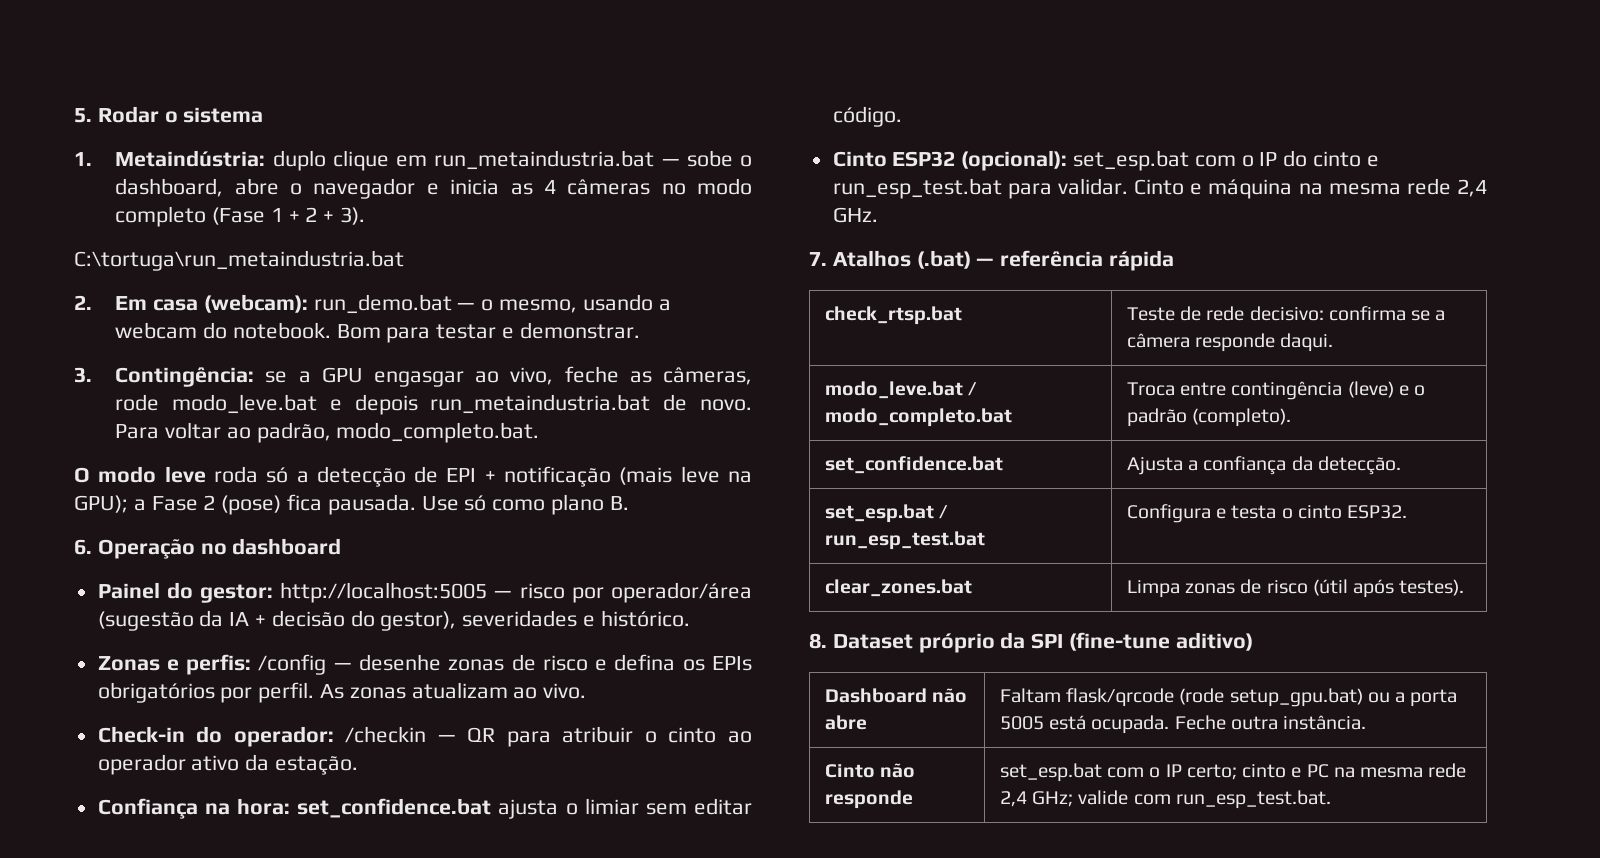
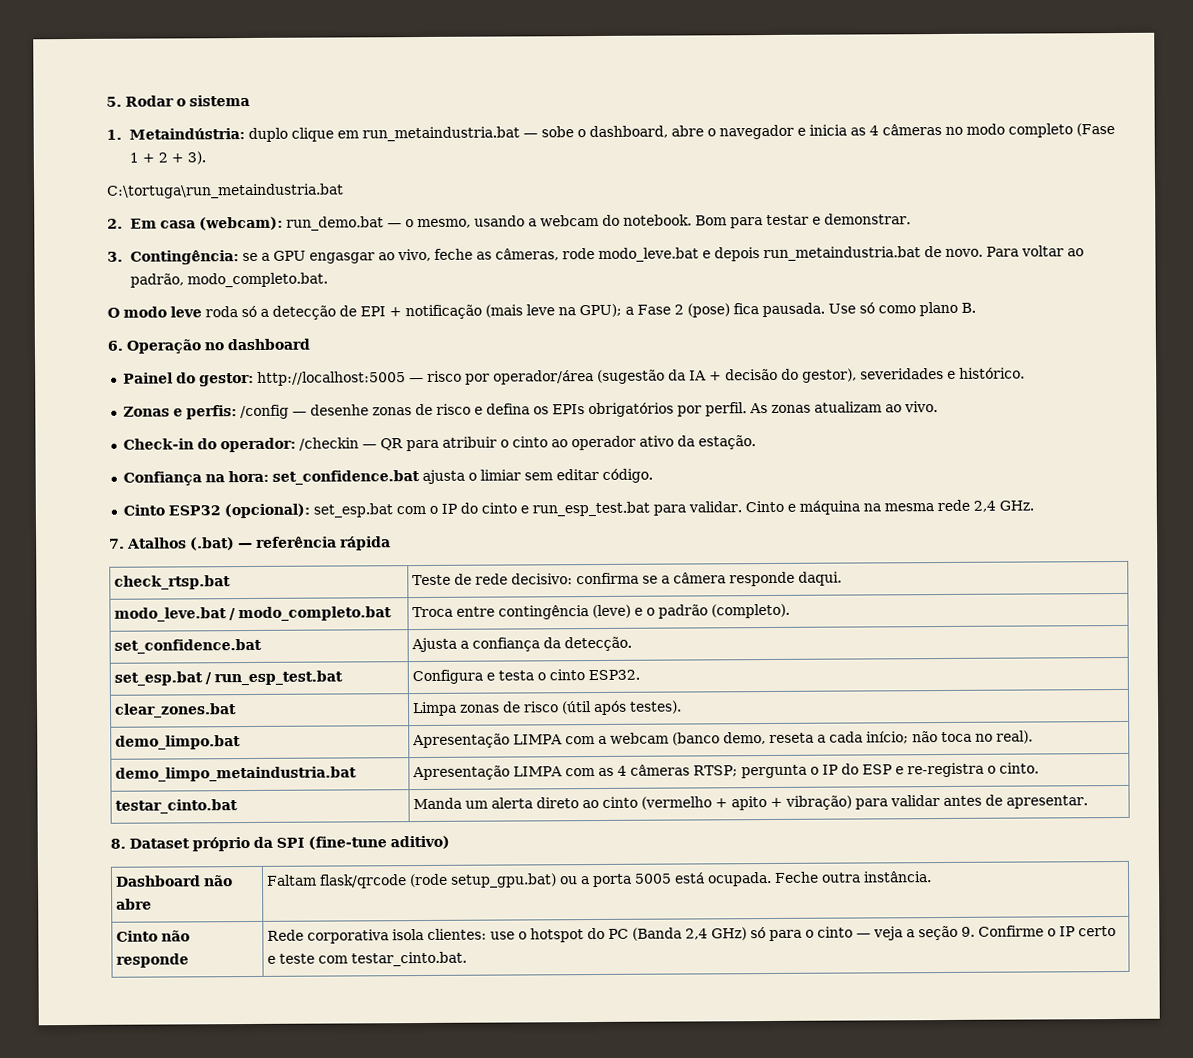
(1465, 587) none -> [115,735,242,750] [412,730,1034,749] [115,766,358,782] [412,762,1040,781] [115,799,239,814] [413,794,1089,811] // demo_limpo.bat | Apresentação LIMPA com a webcam (banco demo, reseta a cada início; não toca no real). // demo_limpo_metaindustria.bat | Apresentação LIMPA com as 4 câmeras RTSP; pergunta o IP do ESP e re-registra o cinto. // testar_cinto.bat | Manda um alerta direto ao cinto (vermelho + apito + vibração) para validar antes de apresentar.
[999,763,1467,782] [999,790,1331,809] set_esp.bat com o IP certo; cinto e PC na mesma rede 2,4 GHz; valide com run_esp_test.bat. -> [267,925,1117,944] [267,951,468,967] Rede corporativa isola clientes: use o hotspot do PC (Banda 2,4 GHz) só para o cinto — veja a seção 9. Confirme o IP certo e teste com testar_cinto.bat.

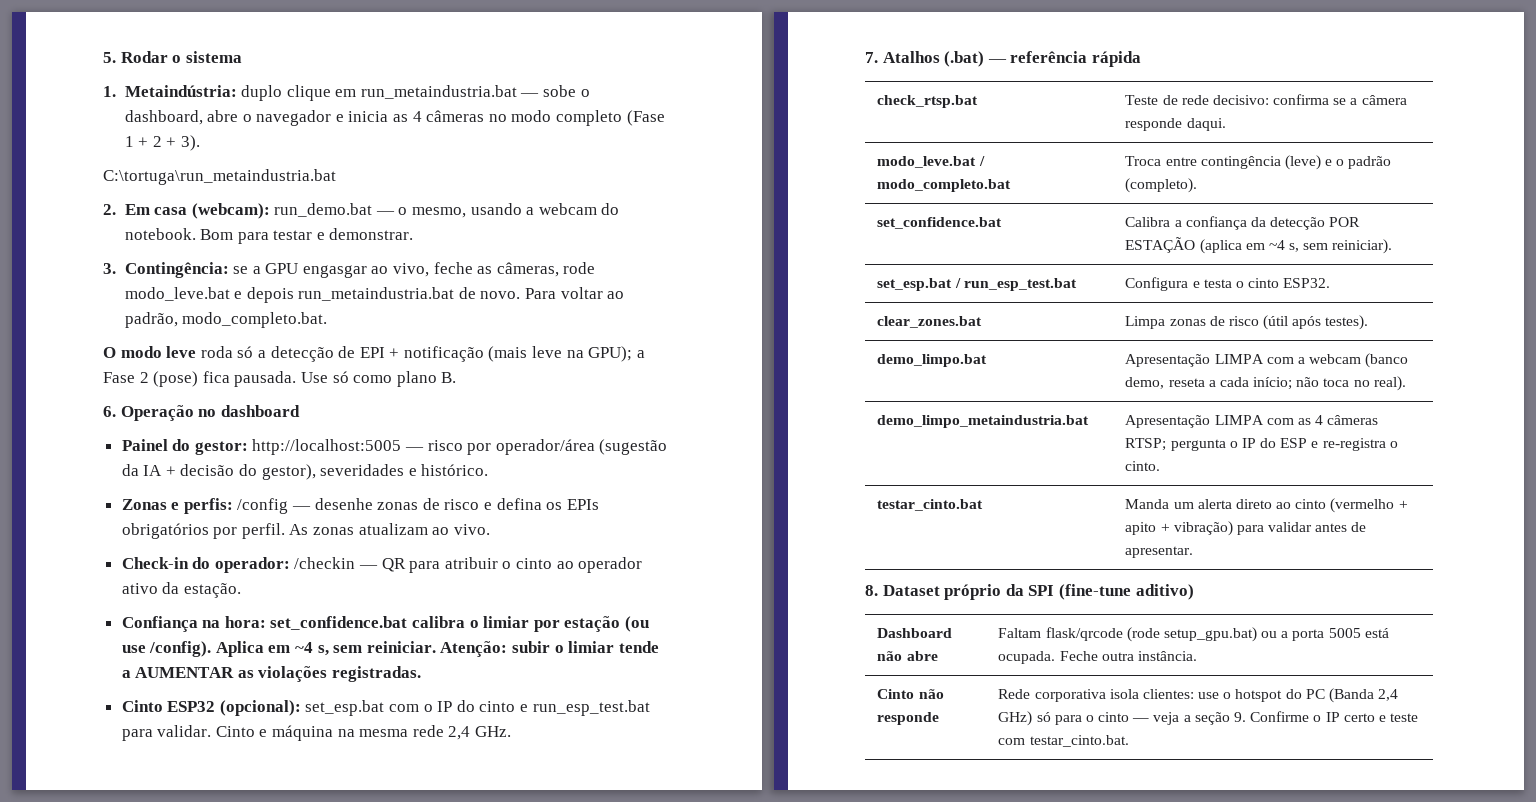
[421,468,653,485] ajusta o limiar sem editar código. -> [412,616,650,632] [121,641,659,657] [121,666,422,682] calibra o limiar por estação (ou use /config). Aplica em ~4 s, sem reiniciar. Atenção: subir o limiar tende a AUMENTAR as violações registradas.
[411,637,458,653] Ajusta -> [1125,217,1171,227] Calibra
[564,636,633,652] detecção. -> [1270,217,1361,230] [1125,237,1393,254] detecção POR ESTAÇÃO (aplica em ~4 s, sem reiniciar).

